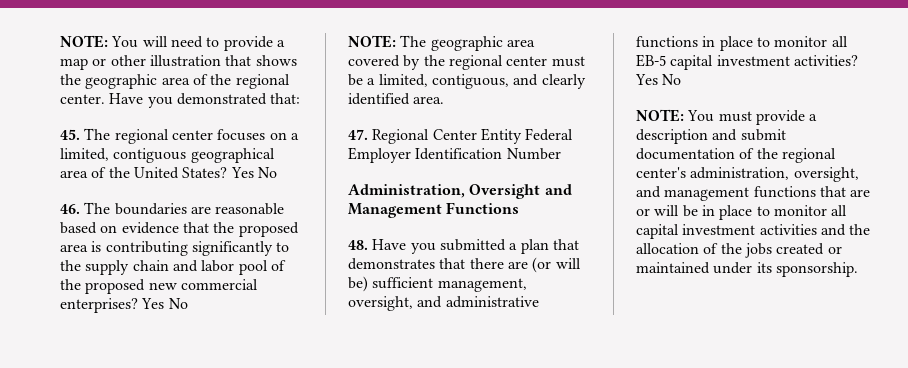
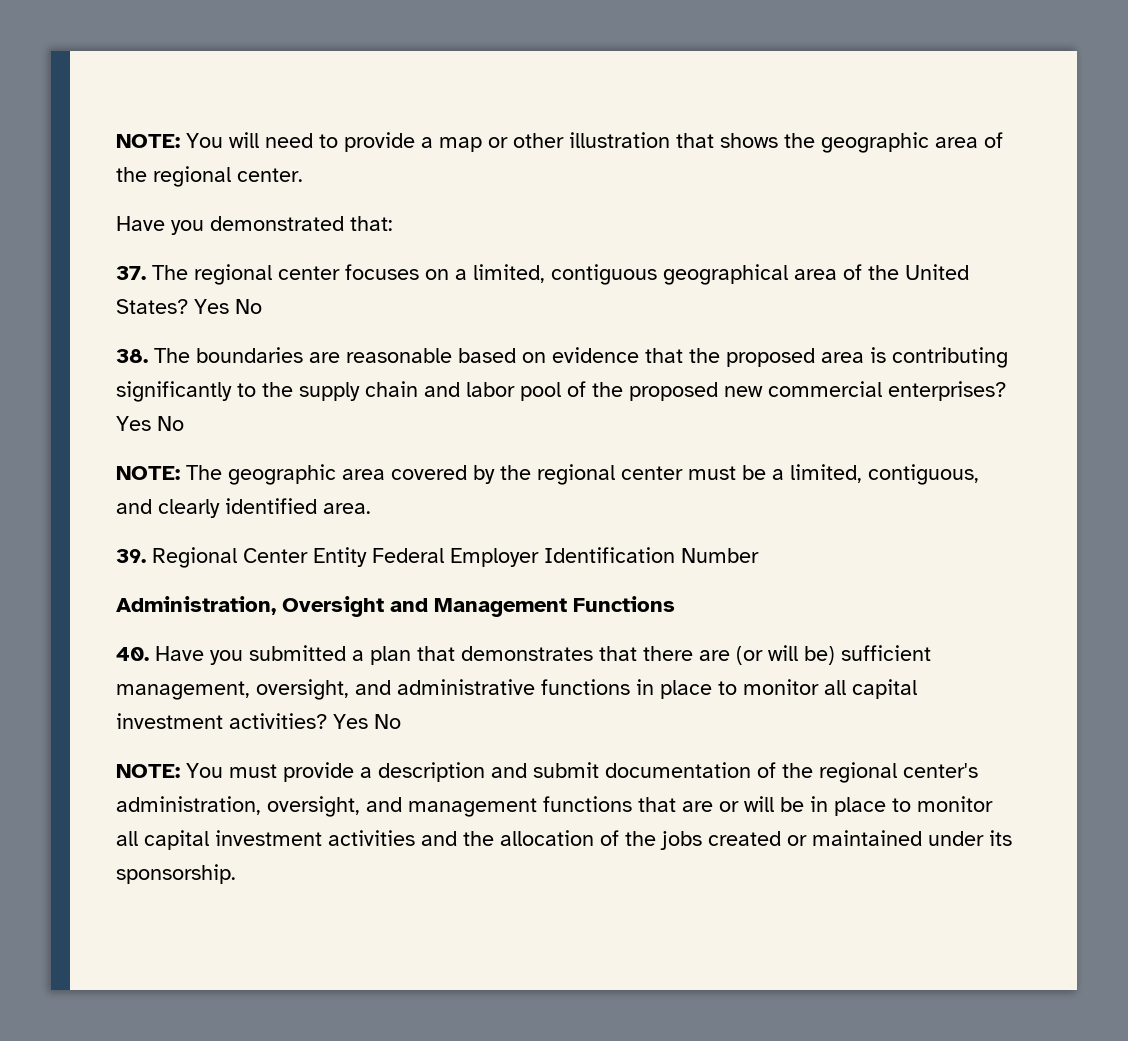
(105, 99) none -> (303, 175) //
[60,129,80,140] 45. -> [116,266,146,280] 37.
[60,204,80,214] 46. -> [116,349,148,363] 38.
[348,129,368,140] 47. -> [116,549,146,563] 39.
[348,240,368,250] 48. -> [116,647,149,661] 40.
[636,54,666,67] EB-5 -> (846, 687) none

